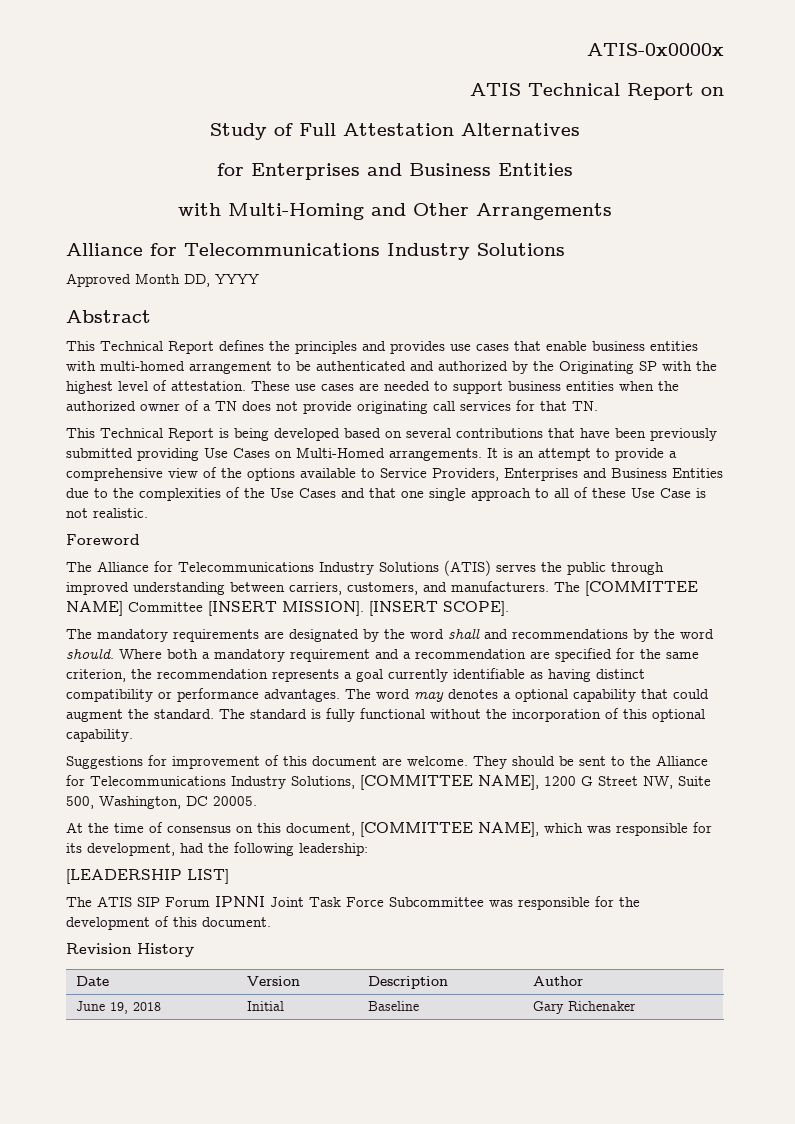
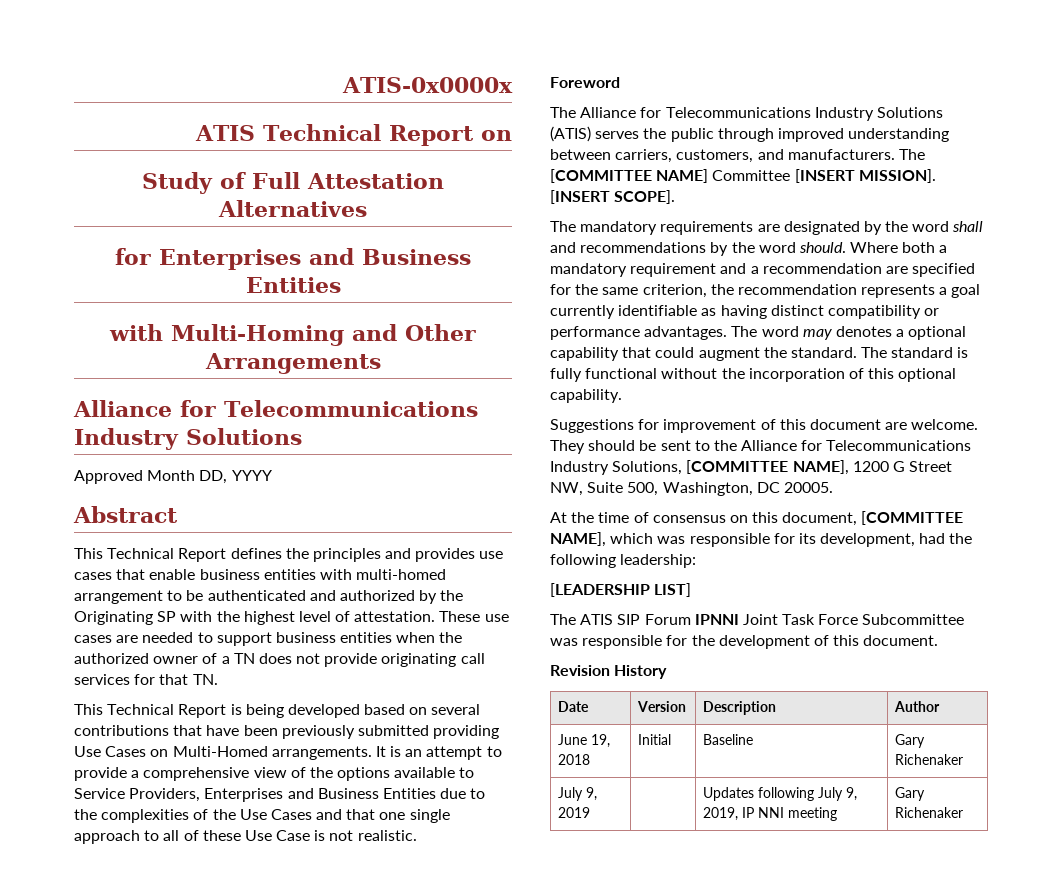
(637, 1006) none -> [557,787,597,801] [557,807,590,818] [702,787,857,801] [702,807,837,821] [894,787,925,801] [894,807,963,818] // July 9, 2019 | | Updates following July 9, 2019, IP NNI meeting | Gary Richenaker

